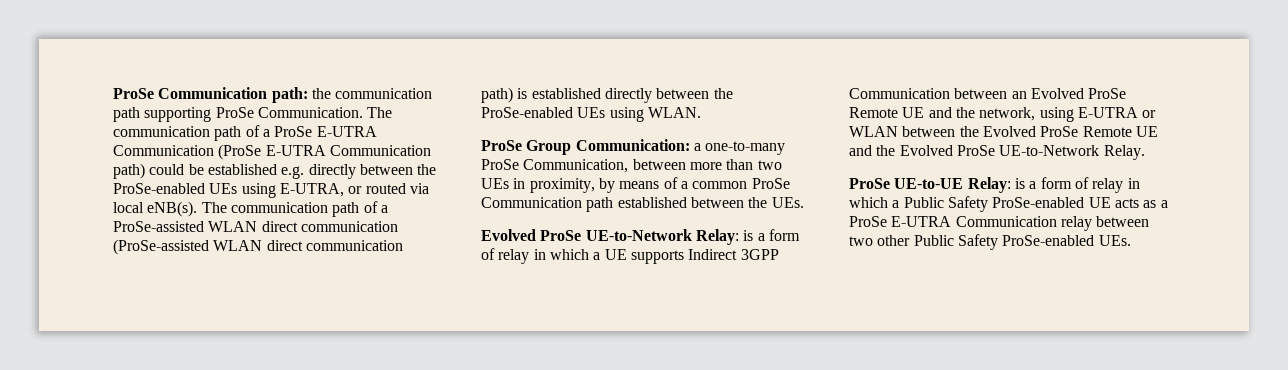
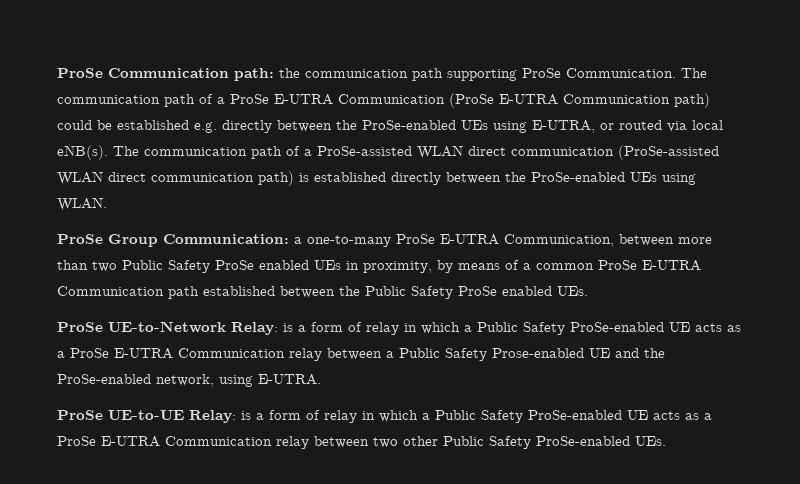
(519, 164) none -> [440,234,499,245] E-UTRA
(782, 165) none -> [122,260,309,273] Public Safety ProSe enabled
(790, 183) none -> [642,260,701,271] E-UTRA
(768, 202) none -> [365,286,552,299] Public Safety ProSe enabled
[481,229,536,241] Evolved -> (588, 291) none
[604,249,779,264] [849,88,1127,99] [849,107,975,118] UE supports Indirect 3GPP Communication between an Evolved ProSe Remote UE and the -> [477,322,741,335] [57,348,665,361] [57,374,151,384] Public Safety ProSe-enabled UE acts as a ProSe E-UTRA Communication relay between a Public Safety Prose-enabled UE and the ProSe-enabled
[1077,107,1157,118] [849,126,1158,137] [849,145,1145,160] E-UTRA or WLAN between the Evolved ProSe Remote UE and the Evolved ProSe UE-to-Network Relay. -> [258,374,321,385] E-UTRA.

